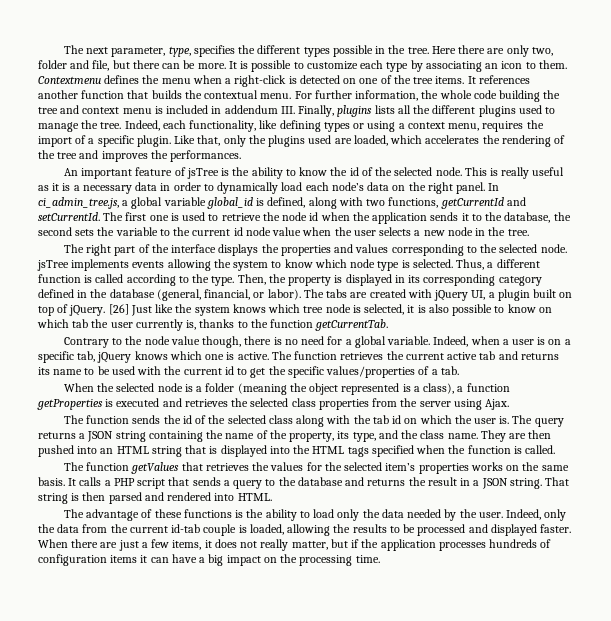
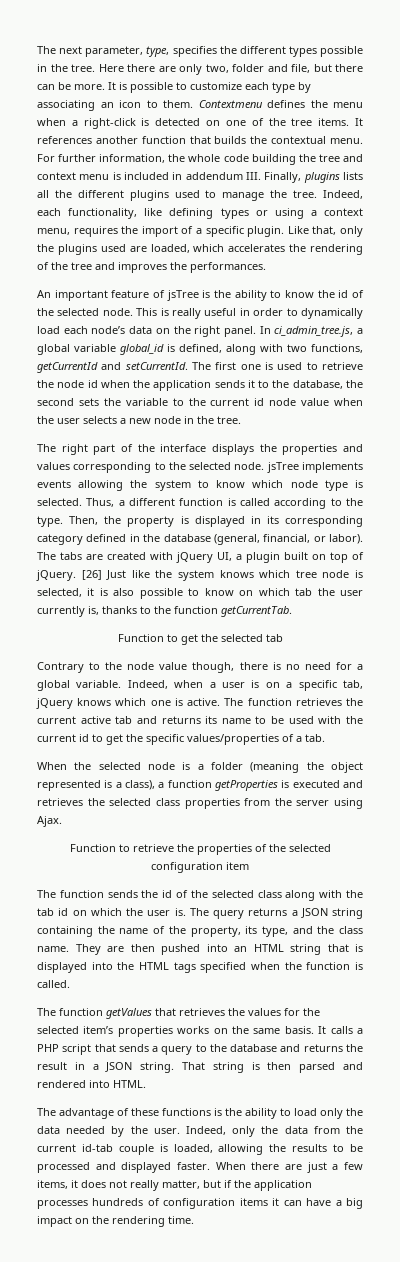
[38,182,158,194] as it is a necessary data -> (237, 312) none
(389, 325) none -> [117,634,283,645] // Function to get the selected tab
(510, 404) none -> [69,844,331,855] [151,862,249,873] // Function to retrieve the properties of the selected configuration item
[299,555,353,566] processing -> [112,1216,165,1227] rendering

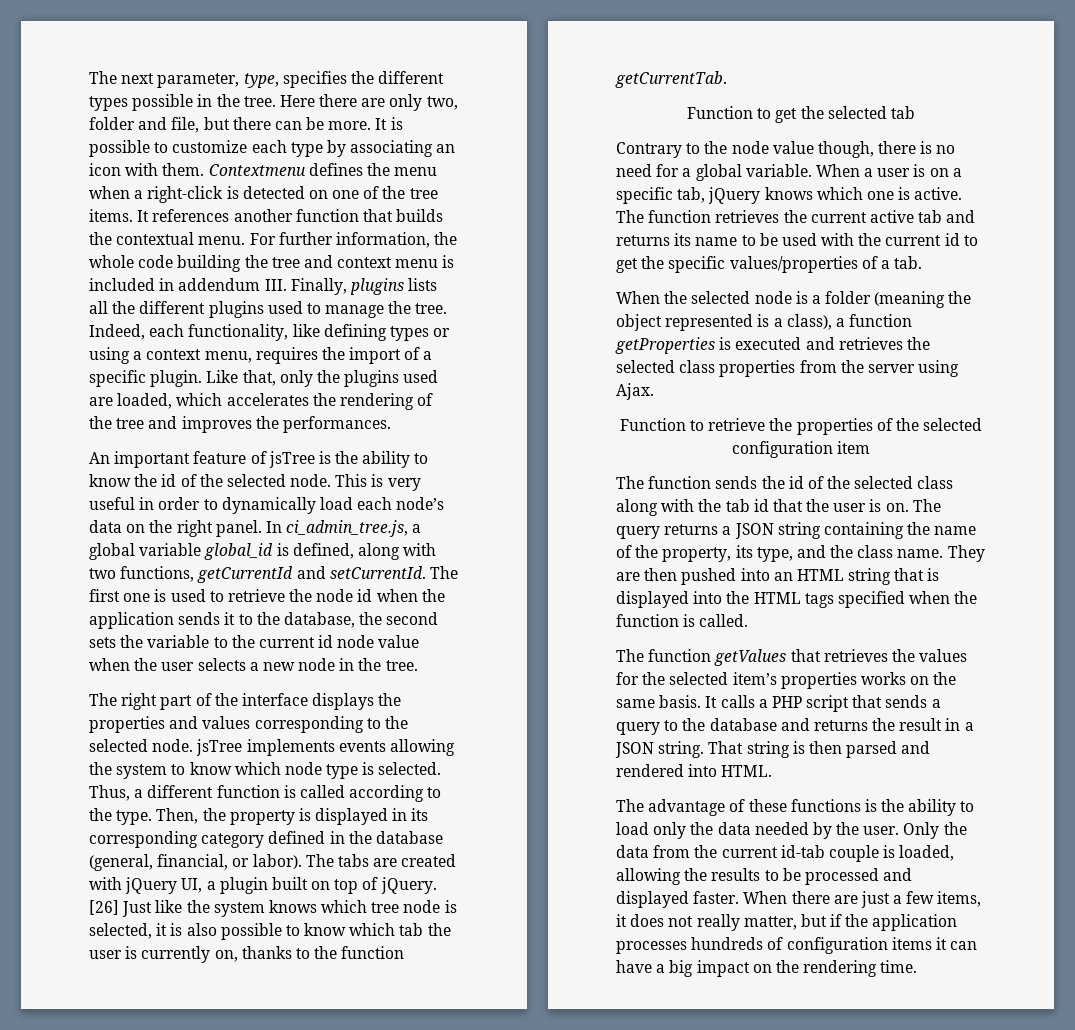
[146,100,158,108] to -> [125,163,159,176] with
[172,308,202,319] really -> [387,478,421,491] very
[239,590,254,596] on -> (347, 929) none
[37,606,99,617] currently is, -> [125,946,238,963] is currently on,
[127,680,204,689] Indeed, when -> [815,164,860,177] When
[72,908,186,916] on which the user is. -> [772,499,909,512] that the user is on.
[186,1126,256,1137] Indeed, only -> [903,822,940,839] Only

